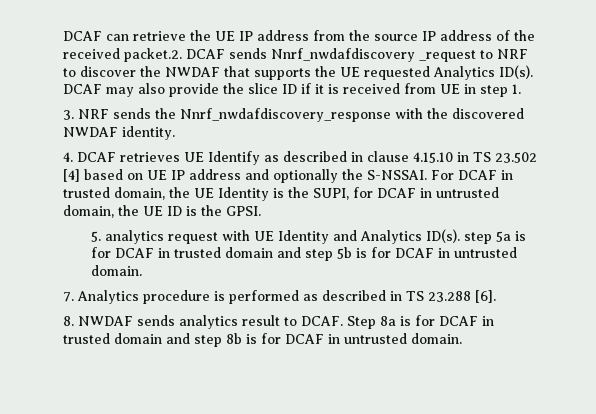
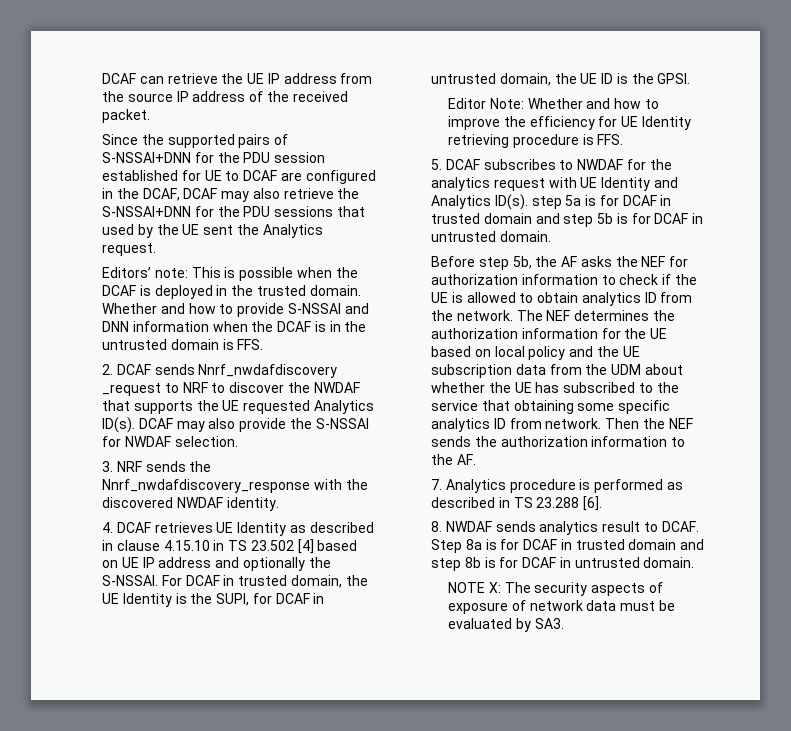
[123,48,182,62] packet.2. -> [102,109,151,123] [102,134,289,148] [102,152,326,163] [102,170,376,184] [102,188,360,202] [102,206,365,217] [102,224,323,238] [102,243,157,256] [102,267,358,281] [102,285,361,299] [102,303,369,317] [102,321,367,332] [102,339,264,350] [102,364,114,375] packet. // Since the supported pairs of S-NSSAI+DNN for the PDU session established for UE to DCAF are configured in the DCAF, DCAF may also retrieve the S-NSSAI+DNN for the PDU sessions that used by the UE sent the Analytics request. // Editors’ note: This is possible when the DCAF is deployed in the trusted domain. Whether and how to provide S-NSSAI and DNN information when the DCAF is in the untrusted domain is FFS. // 2.
[247,83,521,97] slice ID if it is received from UE in step 1. -> [315,418,369,429] [102,436,238,447] S-NSSAI for NWDAF selection.
[207,151,260,165] Identify -> [237,522,287,536] Identity
[90,231,101,242] 5. -> [448,98,659,109] [448,116,691,130] [448,134,624,148] [431,159,672,170] Editor Note: Whether and how to improve the efficiency for UE Identity retrieving procedure is FFS. // 5. DCAF subscribes to NWDAF for the
(142, 270) none -> [431,256,689,270] [431,274,697,285] [431,292,693,306] [431,310,675,321] [431,328,668,339] [431,346,640,360] [431,364,683,378] [431,382,679,393] [431,400,671,414] [431,418,693,432] [431,436,686,447] [431,454,476,465] // Before step 5b, the AF asks the NEF for authorization information to check if the UE is allowed to obtain analytics ID from the network. The NEF determines the authorization information for the UE based on local policy and the UE subscription data from the UDM about whether the UE has subscribed to the service that obtaining some specific analytics ID from network. Then the NEF sends the authorization information to the AF.
(462, 338) none -> [448,582,663,596] [448,600,675,614] [448,618,564,632] // NOTE X: The security aspects of exposure of network data must be evaluated by SA3.

